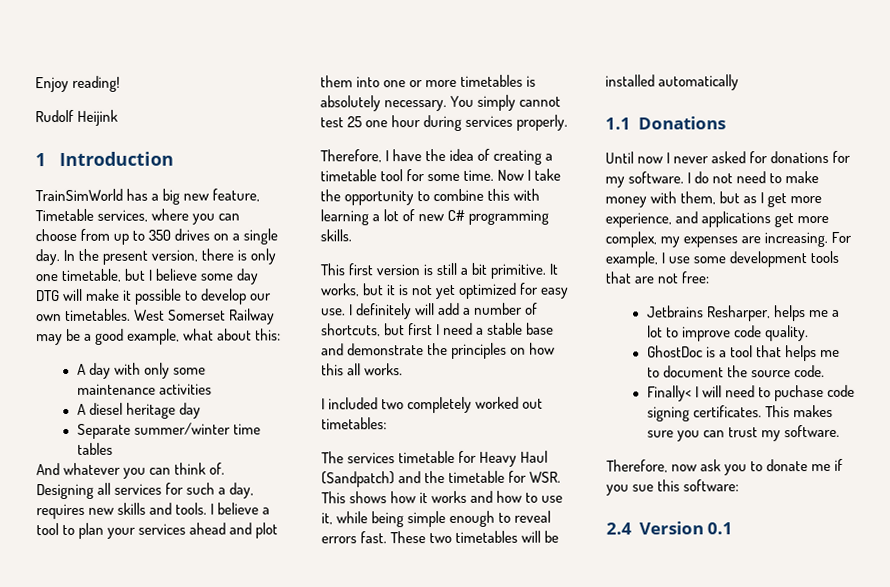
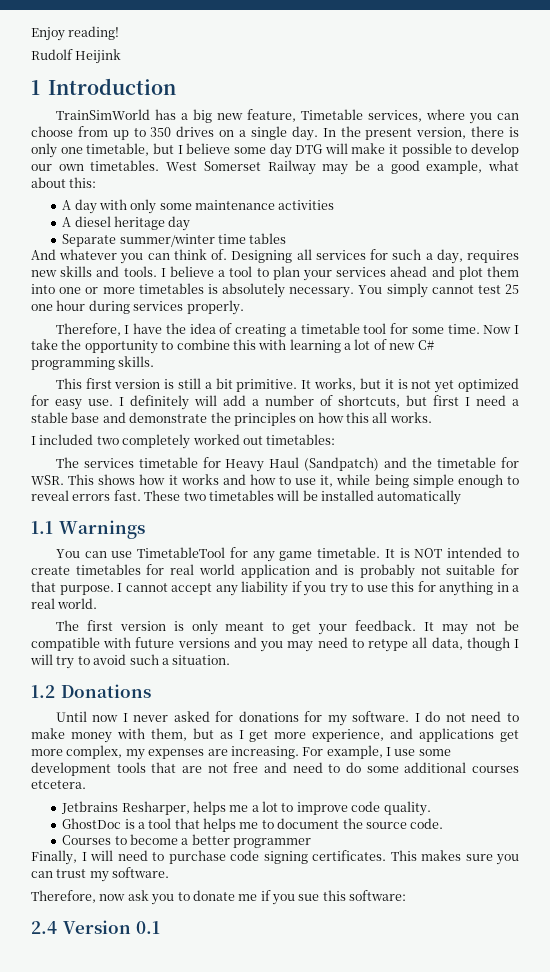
(631, 123) none -> [59,520,146,539] [55,547,519,562] [31,564,520,579] [31,581,519,596] [31,598,98,609] [55,620,519,635] [31,637,519,652] [30,654,231,669] [31,685,55,698] Warnings // You can use TimetableTool for any game timetable. It is NOT intended to create timetables for real world application and is probably not suitable for that purpose. I cannot accept any liability if you try to use this for anything in a real world. // The first version is only meant to get your feedback. It may not be compatible with future versions and you may need to retype all data, though I will try to avoid such a situation. // 1.2
[681,271,710,284] free: -> [233,762,519,773] [31,780,86,789] free and need to do some additional courses etcetera.
[646,385,692,402] Finally< -> [62,834,312,848] [31,850,77,865] Courses to become a better programmer // Finally,
[773,385,824,402] puchase -> [168,850,226,864] purchase

